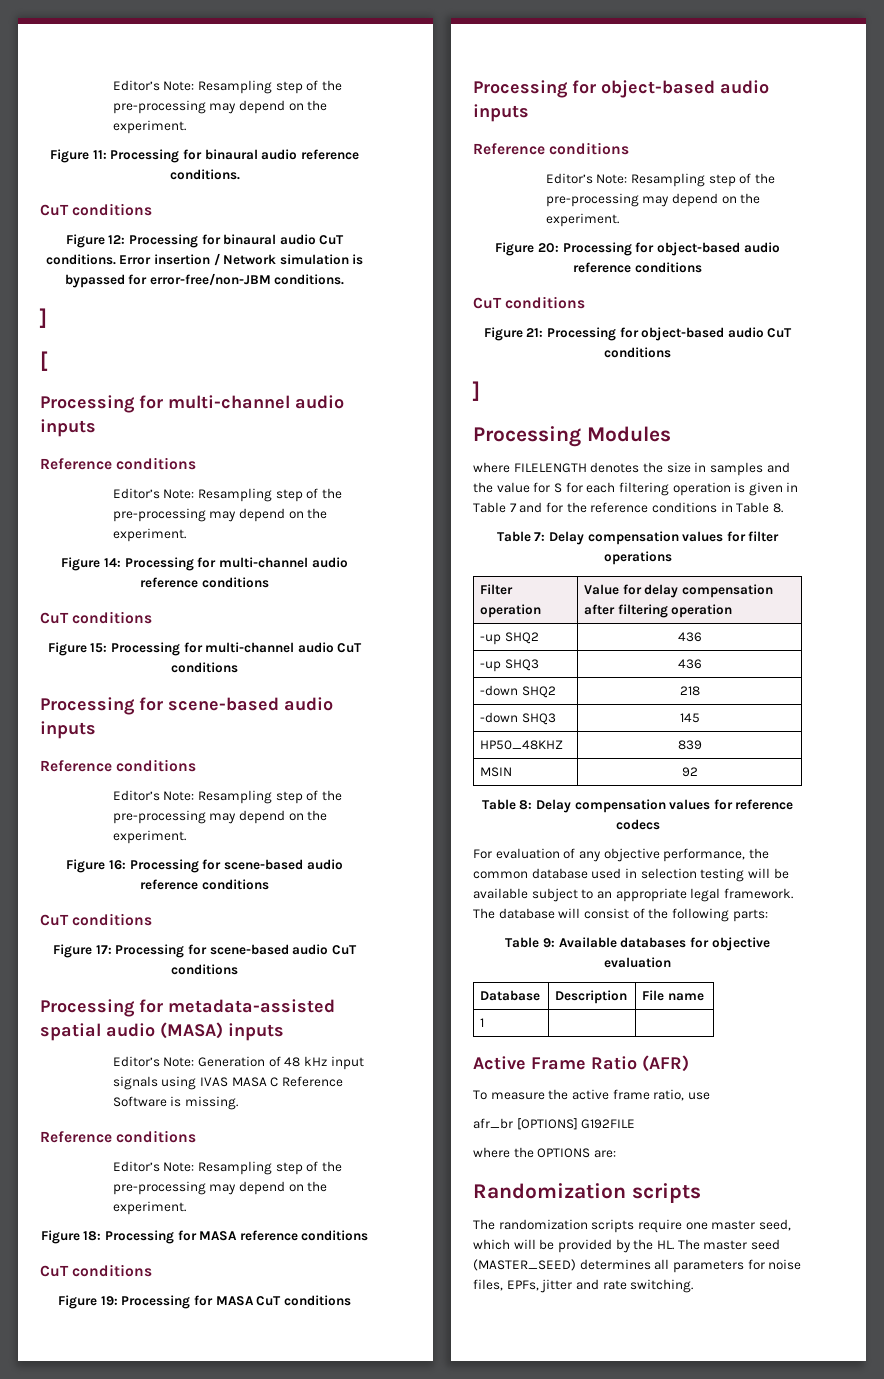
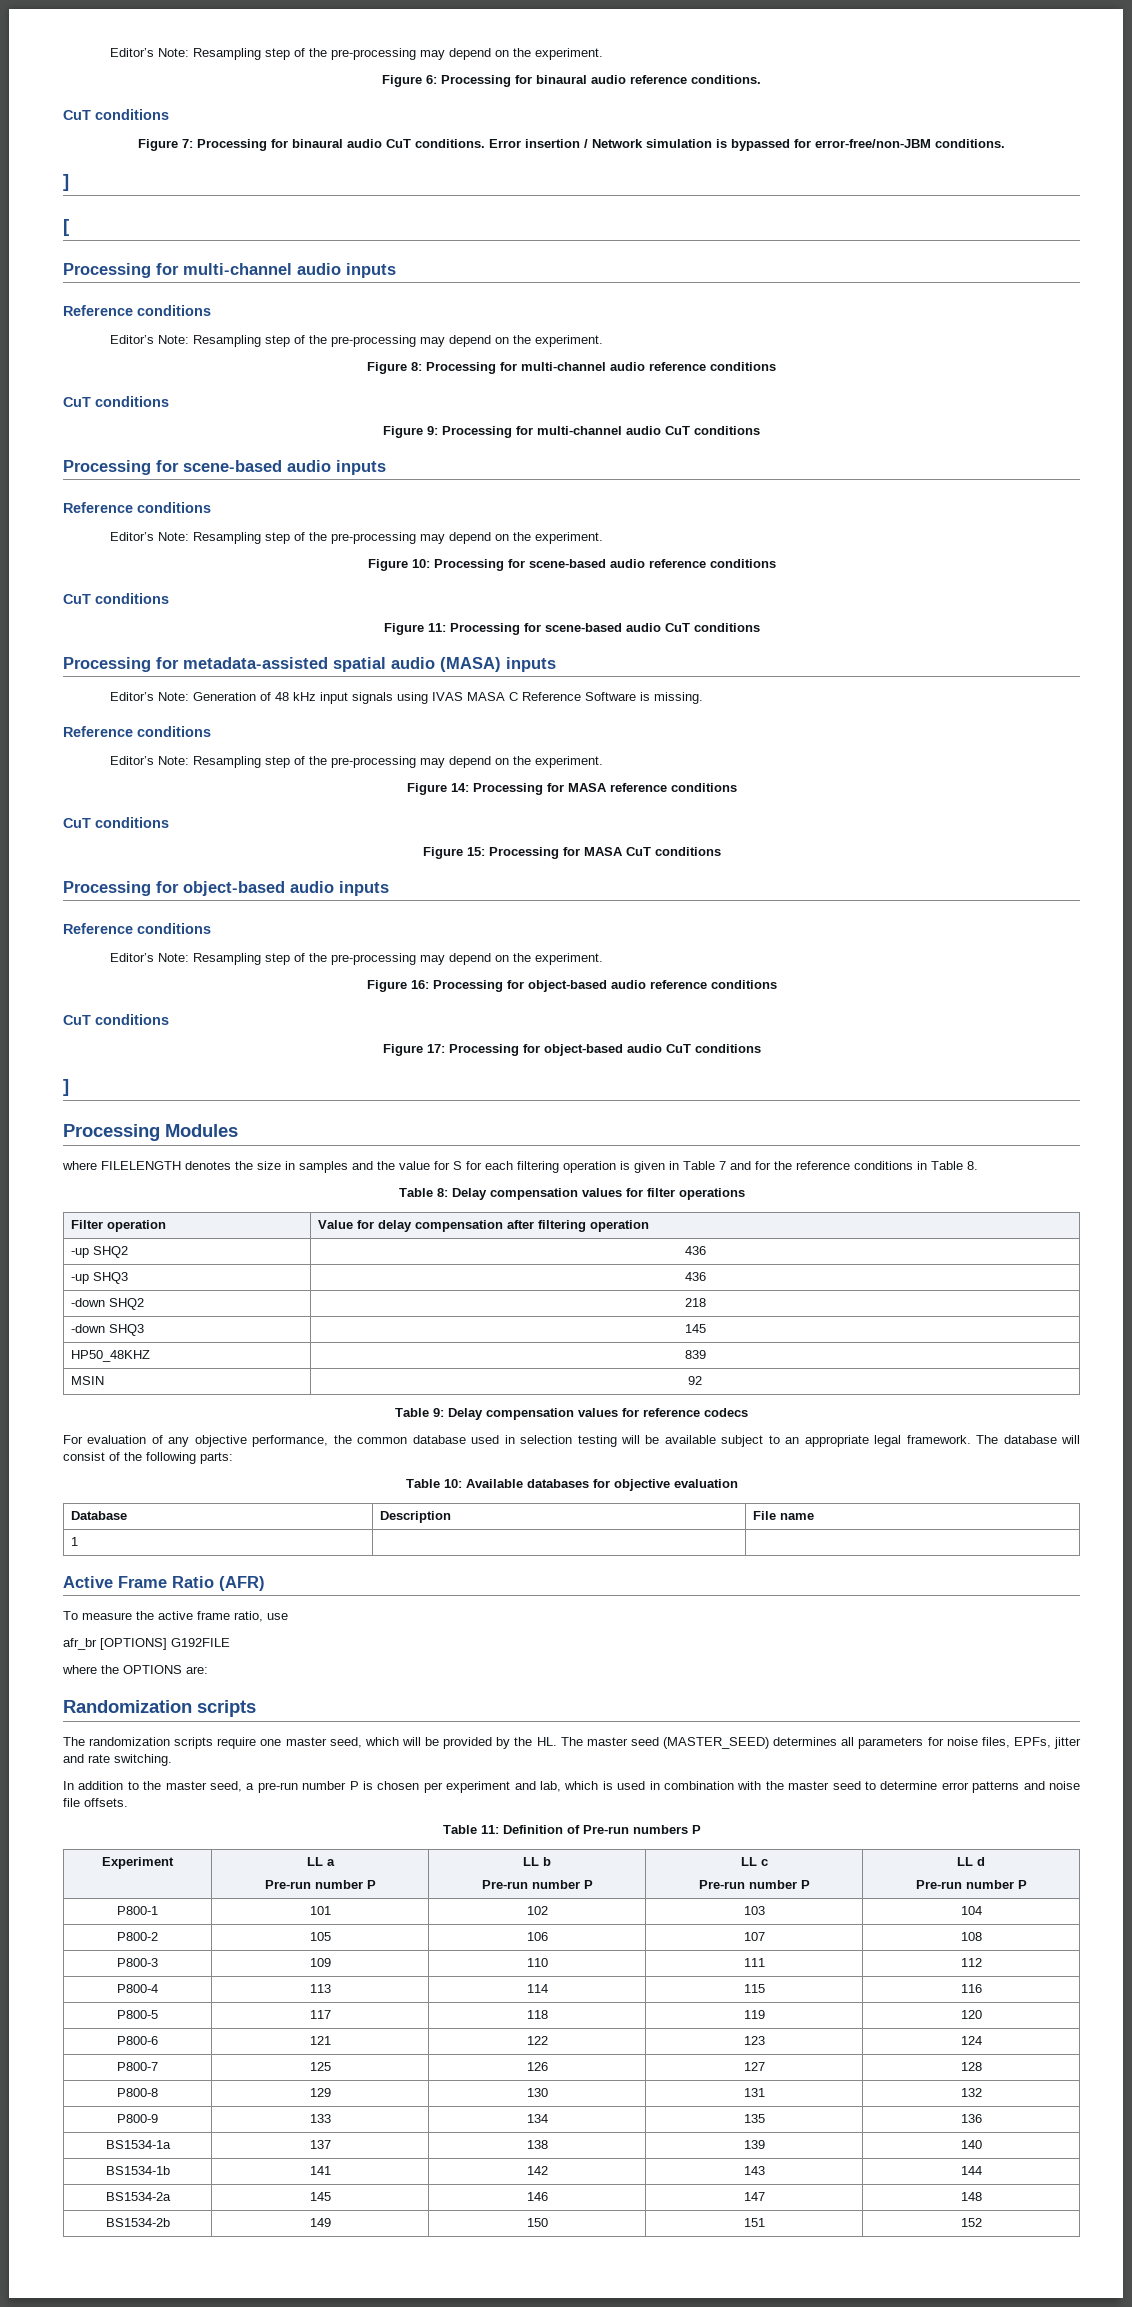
[92,150,107,159] 11: -> [426,75,437,84] 6:
[108,235,126,244] 12: -> [182,139,193,148] 7:
[104,558,122,567] 14: -> [411,362,422,371] 8:
[90,643,108,653] 15: -> [427,426,438,435] 9:
[109,860,127,870] 16: -> [411,559,430,568] 10:
[95,945,112,954] 17: -> [427,623,446,632] 11:
[83,1231,102,1241] 18: -> [450,783,469,792] 14:
[100,1296,118,1306] 19: -> [466,847,485,856] 15:
[538,243,560,253] 20: -> [410,980,429,989] 16:
[526,328,544,337] 21: -> [426,1044,445,1053] 17:
[534,532,546,541] 7: -> [436,1188,448,1197] 8:
[519,800,533,810] 8: -> [433,1408,444,1417] 9:
[543,938,556,948] 9: -> [443,1479,462,1488] 10:
(694, 1286) none -> [63,1781,1080,1793] [63,1798,128,1807] [442,1825,701,1834] [102,1857,174,1869] [306,1857,335,1866] [264,1880,376,1889] [523,1857,551,1866] [481,1880,593,1889] [740,1857,768,1866] [698,1880,810,1889] [957,1857,985,1866] [915,1880,1027,1889] [117,1906,158,1915] [309,1906,331,1915] [526,1906,548,1915] [743,1906,765,1915] [960,1906,982,1915] [117,1932,158,1941] [309,1932,331,1941] [526,1932,548,1941] [743,1932,765,1941] [960,1932,982,1941] [117,1958,158,1967] [309,1958,331,1967] [526,1958,548,1967] [743,1958,765,1967] [960,1958,982,1967] [117,1984,158,1993] [309,1984,331,1993] [526,1984,548,1993] [743,1984,765,1993] [960,1984,982,1993] [117,2010,158,2019] [309,2010,331,2019] [526,2010,548,2019] [743,2010,765,2019] [960,2010,982,2019] [117,2036,158,2045] [309,2036,331,2045] [526,2036,548,2045] [743,2036,765,2045] [960,2036,982,2045] [117,2062,158,2071] [309,2062,331,2071] [526,2062,548,2071] [743,2062,765,2071] [960,2062,982,2071] [117,2088,158,2097] [309,2088,331,2097] [526,2088,548,2097] [743,2088,765,2097] [960,2088,982,2097] [117,2114,158,2123] [309,2114,331,2123] [526,2114,548,2123] [743,2114,765,2123] [960,2114,982,2123] [105,2140,171,2149] [309,2140,331,2149] [526,2140,548,2149] [743,2140,765,2149] [960,2140,982,2149] [105,2166,170,2175] [309,2166,331,2175] [526,2166,548,2175] [743,2166,765,2175] [960,2166,982,2175] [105,2192,171,2201] [309,2192,331,2201] [526,2192,548,2201] [743,2192,765,2201] [960,2192,982,2201] [105,2218,170,2227] [309,2218,331,2227] [526,2218,548,2227] [743,2218,765,2227] [960,2218,982,2227] // In addition to the master seed, a pre-run number P is chosen per experiment and lab, which is used in combination with the master seed to determine error patterns and noise file offsets. // Table 11: Definition of Pre-run numbers P // Experiment | LL a // Pre-run number P | LL b // Pre-run number P | LL c // Pre-run number P | LL d // Pre-run number P // P800-1 | 101 | 102 | 103 | 104 // P800-2 | 105 | 106 | 107 | 108 // P800-3 | 109 | 110 | 111 | 112 // P800-4 | 113 | 114 | 115 | 116 // P800-5 | 117 | 118 | 119 | 120 // P800-6 | 121 | 122 | 123 | 124 // P800-7 | 125 | 126 | 127 | 128 // P800-8 | 129 | 130 | 131 | 132 // P800-9 | 133 | 134 | 135 | 136 // BS1534-1a | 137 | 138 | 139 | 140 // BS1534-1b | 141 | 142 | 143 | 144 // BS1534-2a | 145 | 146 | 147 | 148 // BS1534-2b | 149 | 150 | 151 | 152

